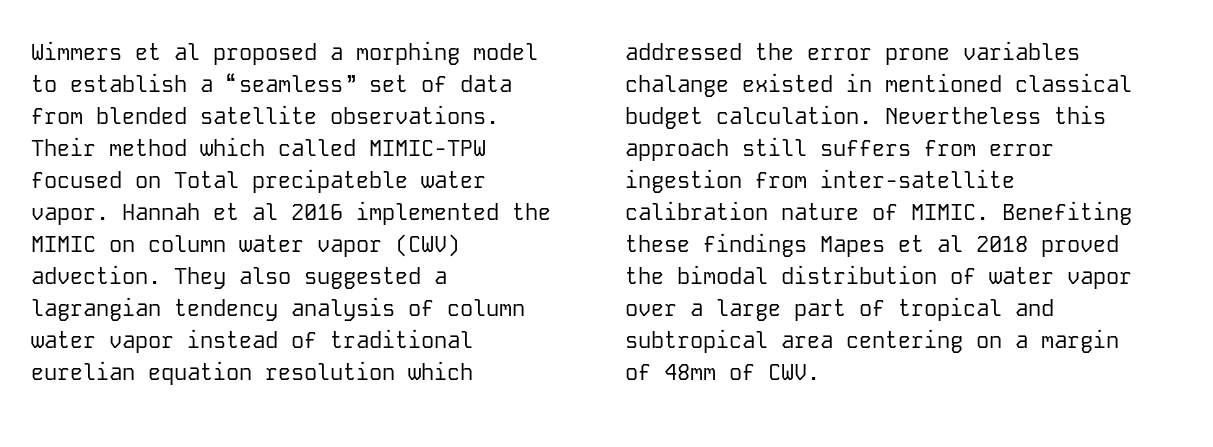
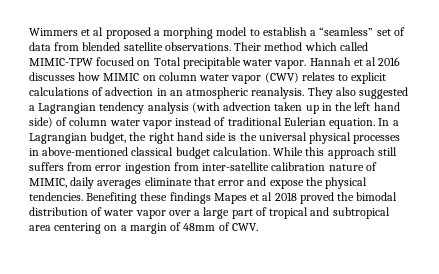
[252,169,408,193] precipateble -> [182,57,241,69] precipitable
[356,201,551,225] implemented the -> [29,72,101,81] discusses how
[31,265,161,284] advection. -> [301,72,387,84] [29,87,305,99] relates to explicit calculations of advection in an atmospheric reanalysis.
[31,297,161,321] lagrangian -> [38,103,97,114] Lagrangian
(395, 309) none -> [191,102,400,114] [29,117,53,128] (with advection taken up in the left hand side)
[31,361,473,385] [625,41,1080,65] [625,73,1002,97] eurelian equation resolution which addressed the error prone variables chalange existed in mentioned -> [283,117,399,129] [29,132,401,144] [29,147,129,156] Eulerian equation. In a Lagrangian budget, the right hand side is the universal physical processes in above-mentioned
[885,107,1041,124] Nevertheless -> [273,147,304,156] While
[911,204,989,220] MIMIC. -> [29,177,368,189] [29,192,83,201] MIMIC, daily averages eliminate that error and expose the physical tendencies.

